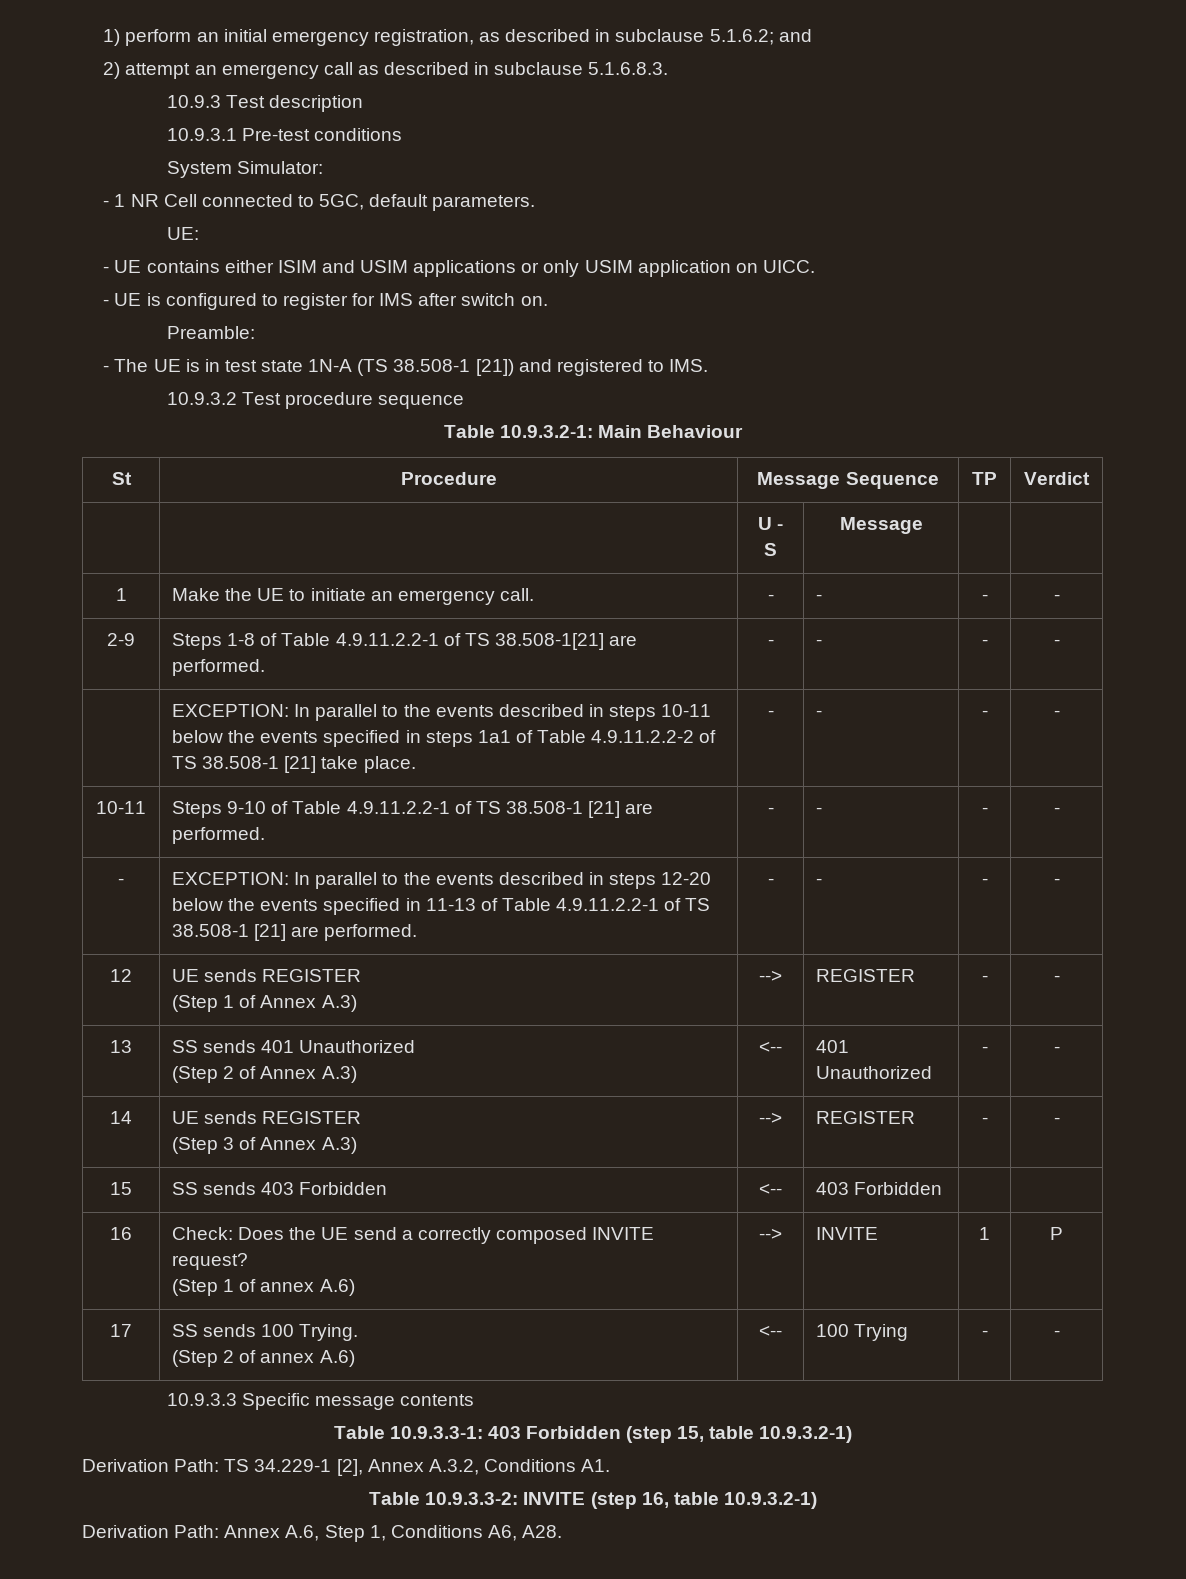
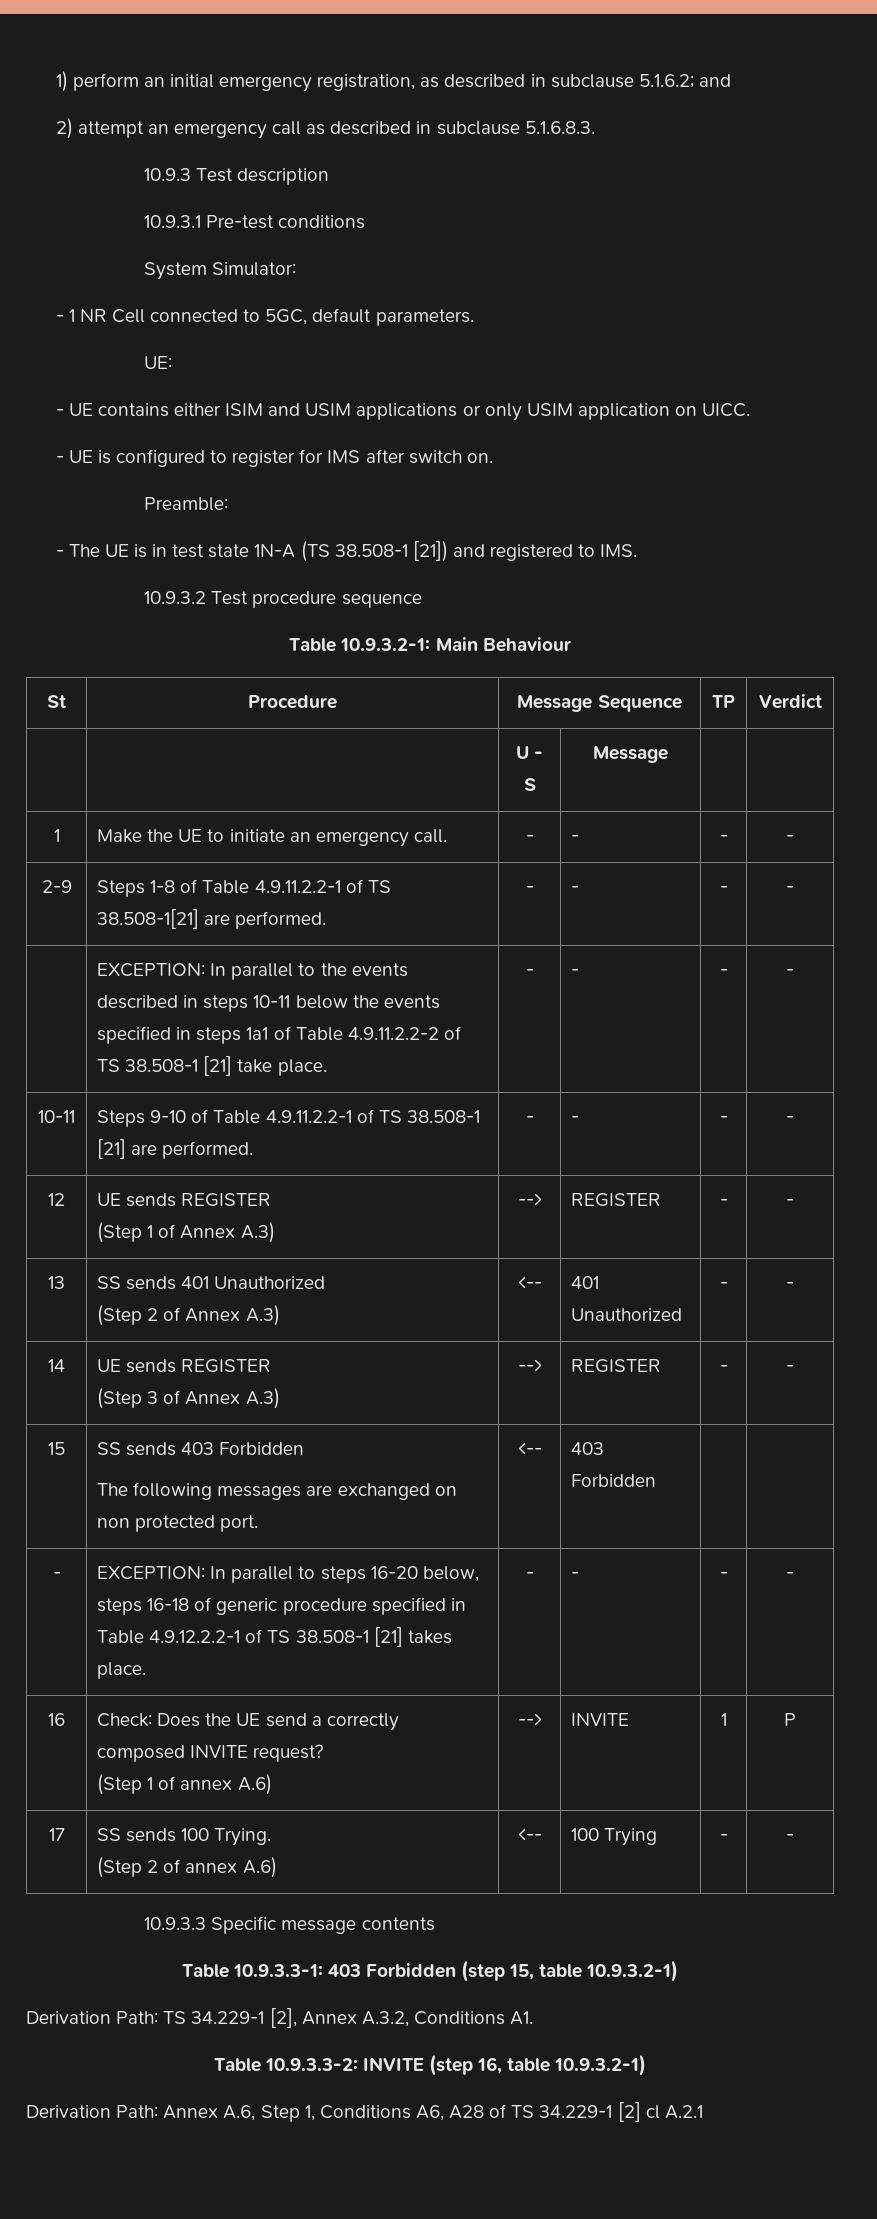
[118,878,124,885] [172,872,712,889] [172,898,711,915] [172,924,418,941] [767,878,774,885] [816,878,823,885] [981,878,988,885] [1053,878,1060,885] // - | EXCEPTION: In parallel to the events described in steps 12-20 below the events specified in 11-13 of Table 4.9.11.2.2-1 of TS 38.508-1 [21] are performed. | - | - | - | - -> (794, 1119) none
[759,1183,782,1195] [816,1182,943,1195] | <-- | 403 Forbidden | | -> [97,1482,457,1500] [97,1515,259,1532] [517,1442,542,1455] [571,1442,605,1455] [571,1474,657,1487] [52,1572,61,1579] [97,1566,479,1583] [97,1597,466,1615] [97,1627,452,1647] [97,1662,147,1679] [525,1572,534,1579] [571,1572,580,1579] [719,1572,728,1579] [786,1572,794,1579] // The following messages are exchanged on non protected port. | <-- | 403 Forbidden | | // - | EXCEPTION: In parallel to steps 16-20 below, steps 16-18 of generic procedure specified in Table 4.9.12.2.2-1 of TS 38.508-1 [21] takes place. | - | - | - | -
[522,1525,563,1538] A28. -> [449,2102,703,2122] A28 of TS 34.229-1 [2] cl A.2.1

